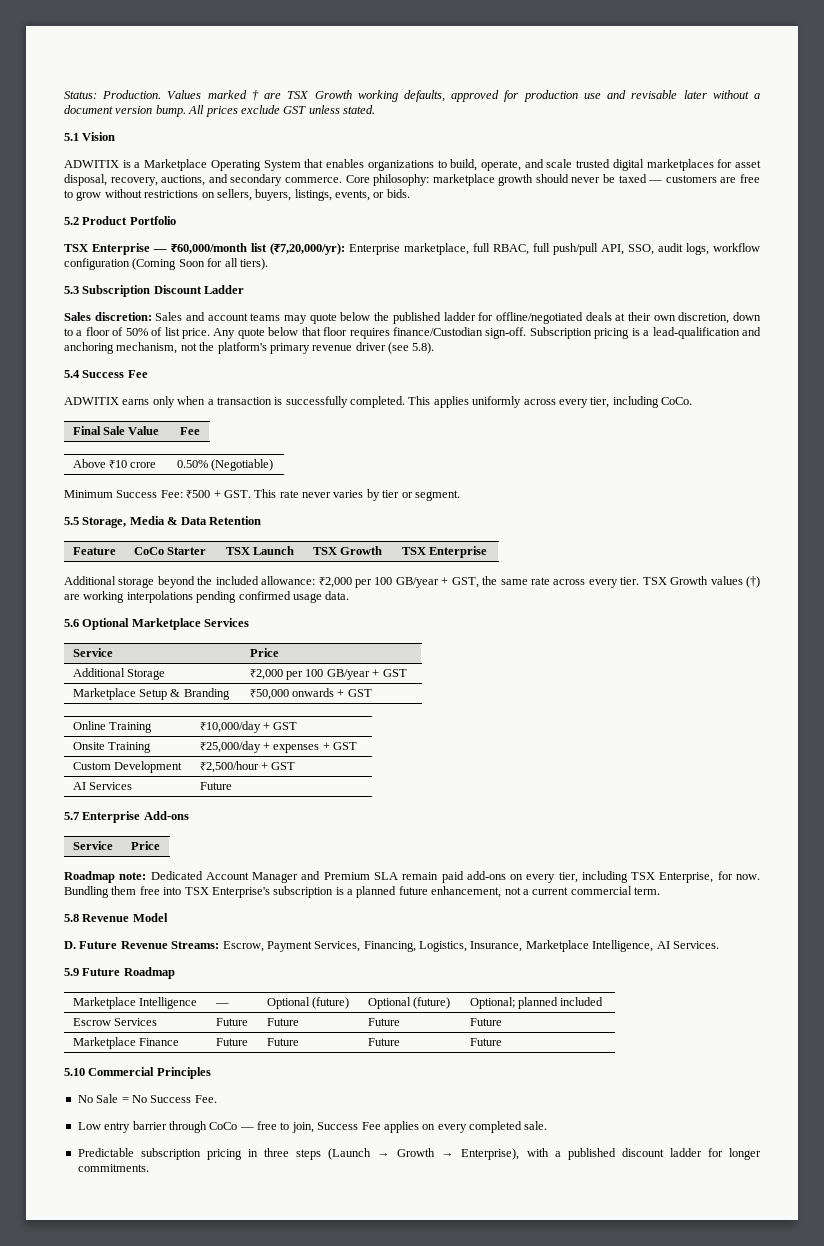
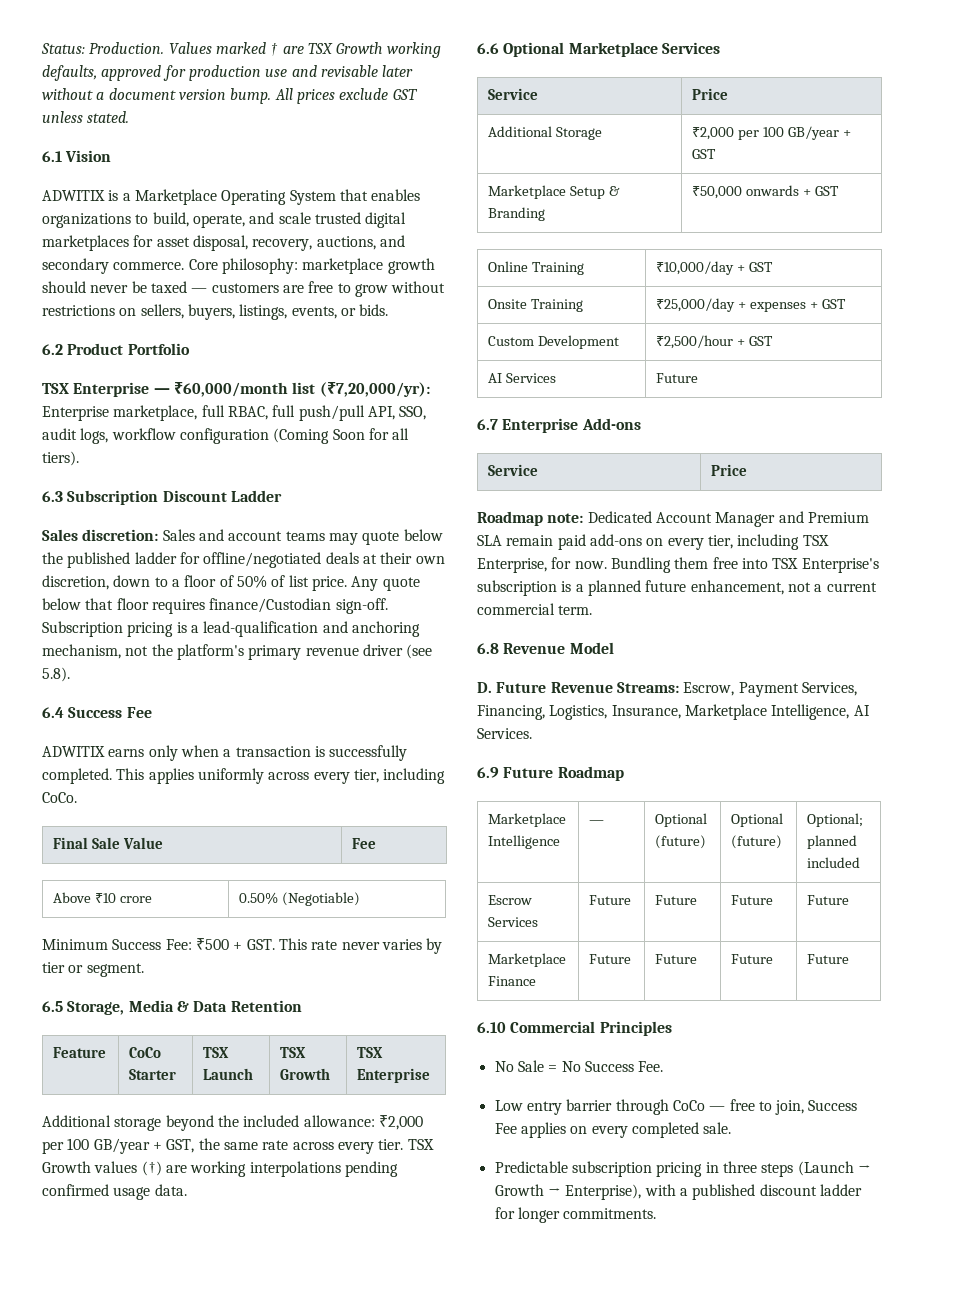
[64,133,79,141] 5.1 -> [42,151,62,162] 6.1
[64,217,79,225] 5.2 -> [42,344,63,355] 6.2
[64,286,79,294] 5.3 -> [42,491,63,502] 6.3
[64,370,80,378] 5.4 -> [42,707,64,718] 6.4
[64,517,79,525] 5.5 -> [42,1001,63,1012] 6.5
[64,619,79,627] 5.6 -> [477,43,499,54] 6.6
[64,812,79,820] 5.7 -> [477,419,498,430] 6.7
[64,914,79,922] 5.8 -> [477,643,499,654] 6.8
[64,968,79,976] 5.9 -> [477,767,499,778] 6.9
[64,1068,85,1076] 5.10 -> [477,1022,506,1033] 6.10

